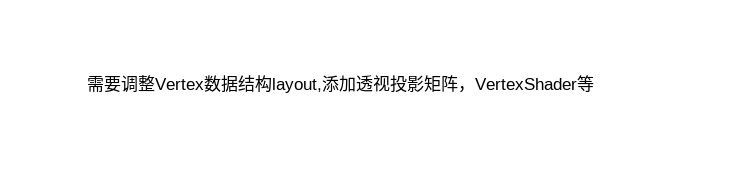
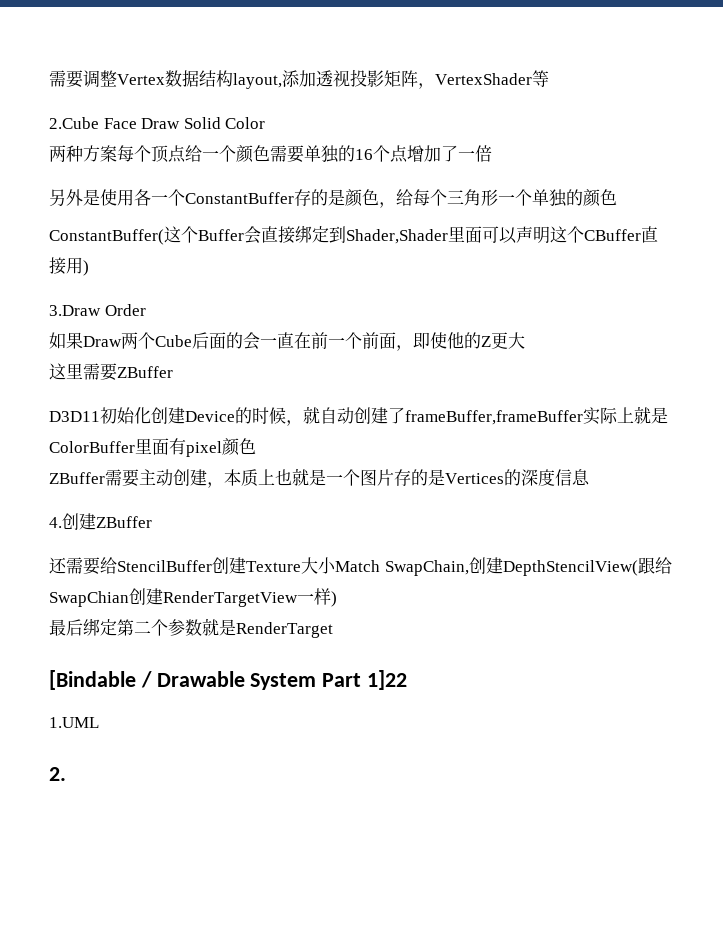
(594, 83) none -> [49,117,266,129] [49,145,492,163] [49,189,617,208] [49,225,658,245] [49,257,89,276] [49,304,146,316] [49,332,525,351] [49,363,173,381] [49,406,668,426] [49,438,256,457] [49,468,590,488] [49,513,152,530] [49,557,672,576] [49,588,337,607] [49,618,333,638] [49,670,408,690] [49,717,99,728] [49,767,66,781] // 2.Cube Face Draw Solid Color // 两种方案每个顶点给一个颜色需要单独的16个点增加了一倍 // 另外是使用各一个ConstantBuffer存的是颜色，给每个三角形一个单独的颜色 // ConstantBuffer(这个Buffer会直接绑定到Shader,Shader里面可以声明这个CBuffer直接用) // 3.Draw Order // 如果Draw两个Cube后面的会一直在前一个前面，即使他的Z更大 // 这里需要ZBuffer // D3D11初始化创建Device的时候，就自动创建了frameBuffer,frameBuffer实际上就是ColorBuffer里面有pixel颜色 // ZBuffer需要主动创建，本质上也就是一个图片存的是Vertices的深度信息 // 4.创建ZBuffer // 还需要给StencilBuffer创建Texture大小Match SwapChain,创建DepthStencilView(跟给SwapChian创建RenderTargetView一样) // 最后绑定第二个参数就是RenderTarget // [Bindable / Drawable System Part 1]22 // 1.UML // 2.

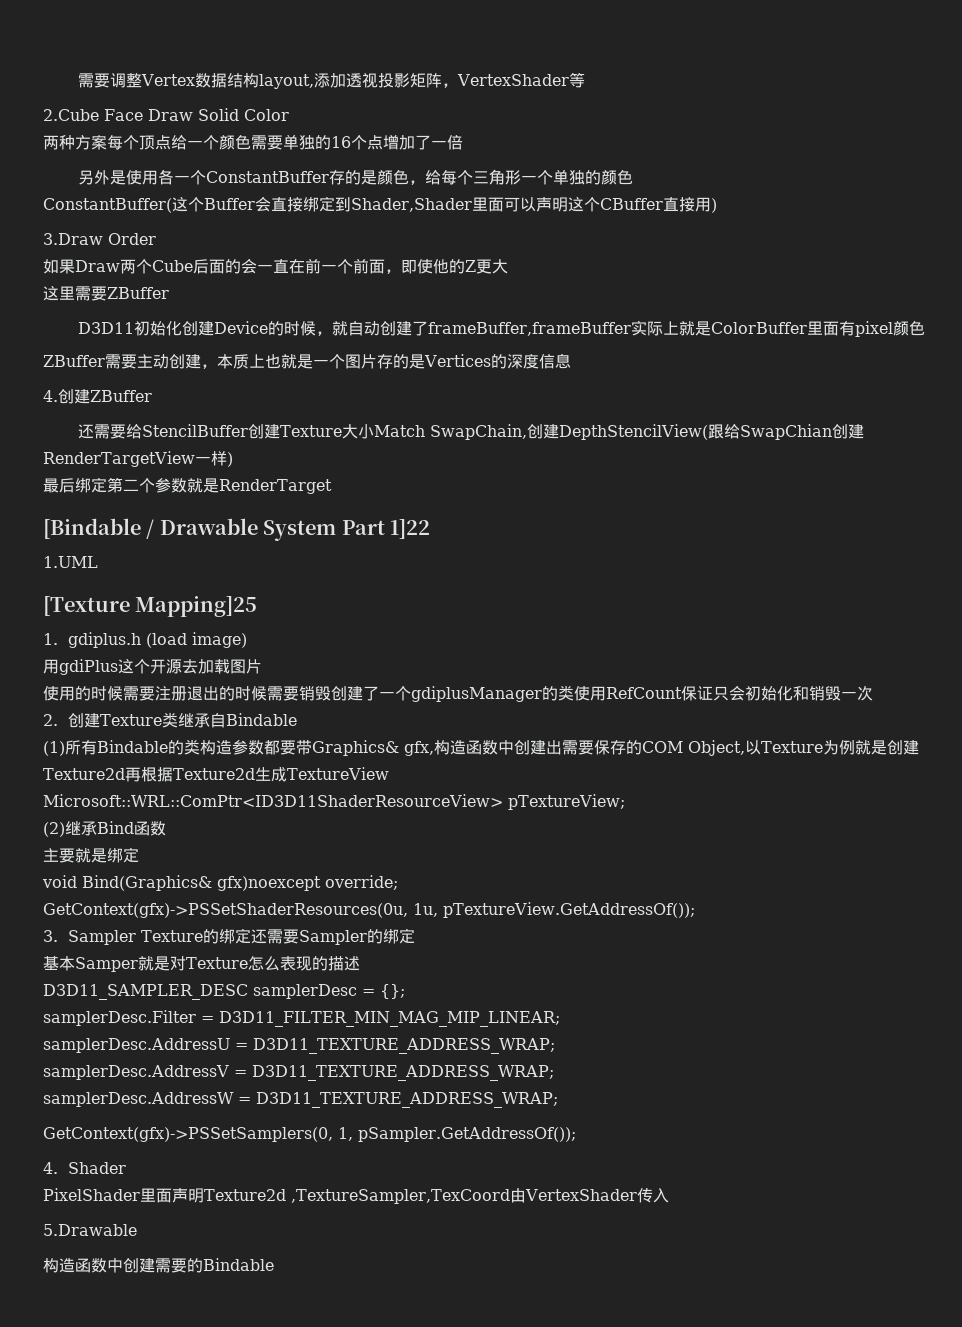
[49,767,66,781] 2. -> [43,596,258,617] [43,632,247,648] [43,659,262,675] [43,685,873,702] [43,712,297,728] [43,739,919,756] [43,767,389,782] [43,794,625,810] [43,821,166,837] [43,847,139,863] [42,875,398,891] [43,902,695,918] [43,928,415,945] [43,956,360,972] [43,984,405,1000] [43,1010,560,1027] [43,1038,555,1054] [43,1065,554,1081] [43,1092,558,1108] [43,1127,576,1142] [43,1162,126,1174] [43,1188,669,1204] [43,1224,137,1236] [43,1258,274,1273] [Texture Mapping]25 // 1. gdiplus.h (load image) // 用gdiPlus这个开源去加载图片 // 使用的时候需要注册退出的时候需要销毁创建了一个gdiplusManager的类使用RefCount保证只会初始化和销毁一次 // 2.创建Texture类继承自Bindable // (1)所有Bindable的类构造参数都要带Graphics& gfx,构造函数中创建出需要保存的COM Object,以Texture为例就是创建Texture2d再根据Texture2d生成TextureView // Microsoft::WRL::ComPtr<ID3D11ShaderResourceView> pTextureView; // (2)继承Bind函数 // 主要就是绑定 // void Bind(Graphics& gfx)noexcept override; // GetContext(gfx)->PSSetShaderResources(0u, 1u, pTextureView.GetAddressOf()); // 3. Sampler Texture的绑定还需要Sampler的绑定 // 基本Samper就是对Texture怎么表现的描述 // D3D11_SAMPLER_DESC samplerDesc = {}; // samplerDesc.Filter = D3D11_FILTER_MIN_MAG_MIP_LINEAR; // samplerDesc.AddressU = D3D11_TEXTURE_ADDRESS_WRAP; // samplerDesc.AddressV = D3D11_TEXTURE_ADDRESS_WRAP; // samplerDesc.AddressW = D3D11_TEXTURE_ADDRESS_WRAP; // GetContext(gfx)->PSSetSamplers(0, 1, pSampler.GetAddressOf()); // 4. Shader // PixelShader里面声明Texture2d ,TextureSampler,TexCoord由VertexShader传入 // 5.Drawable // 构造函数中创建需要的Bindable

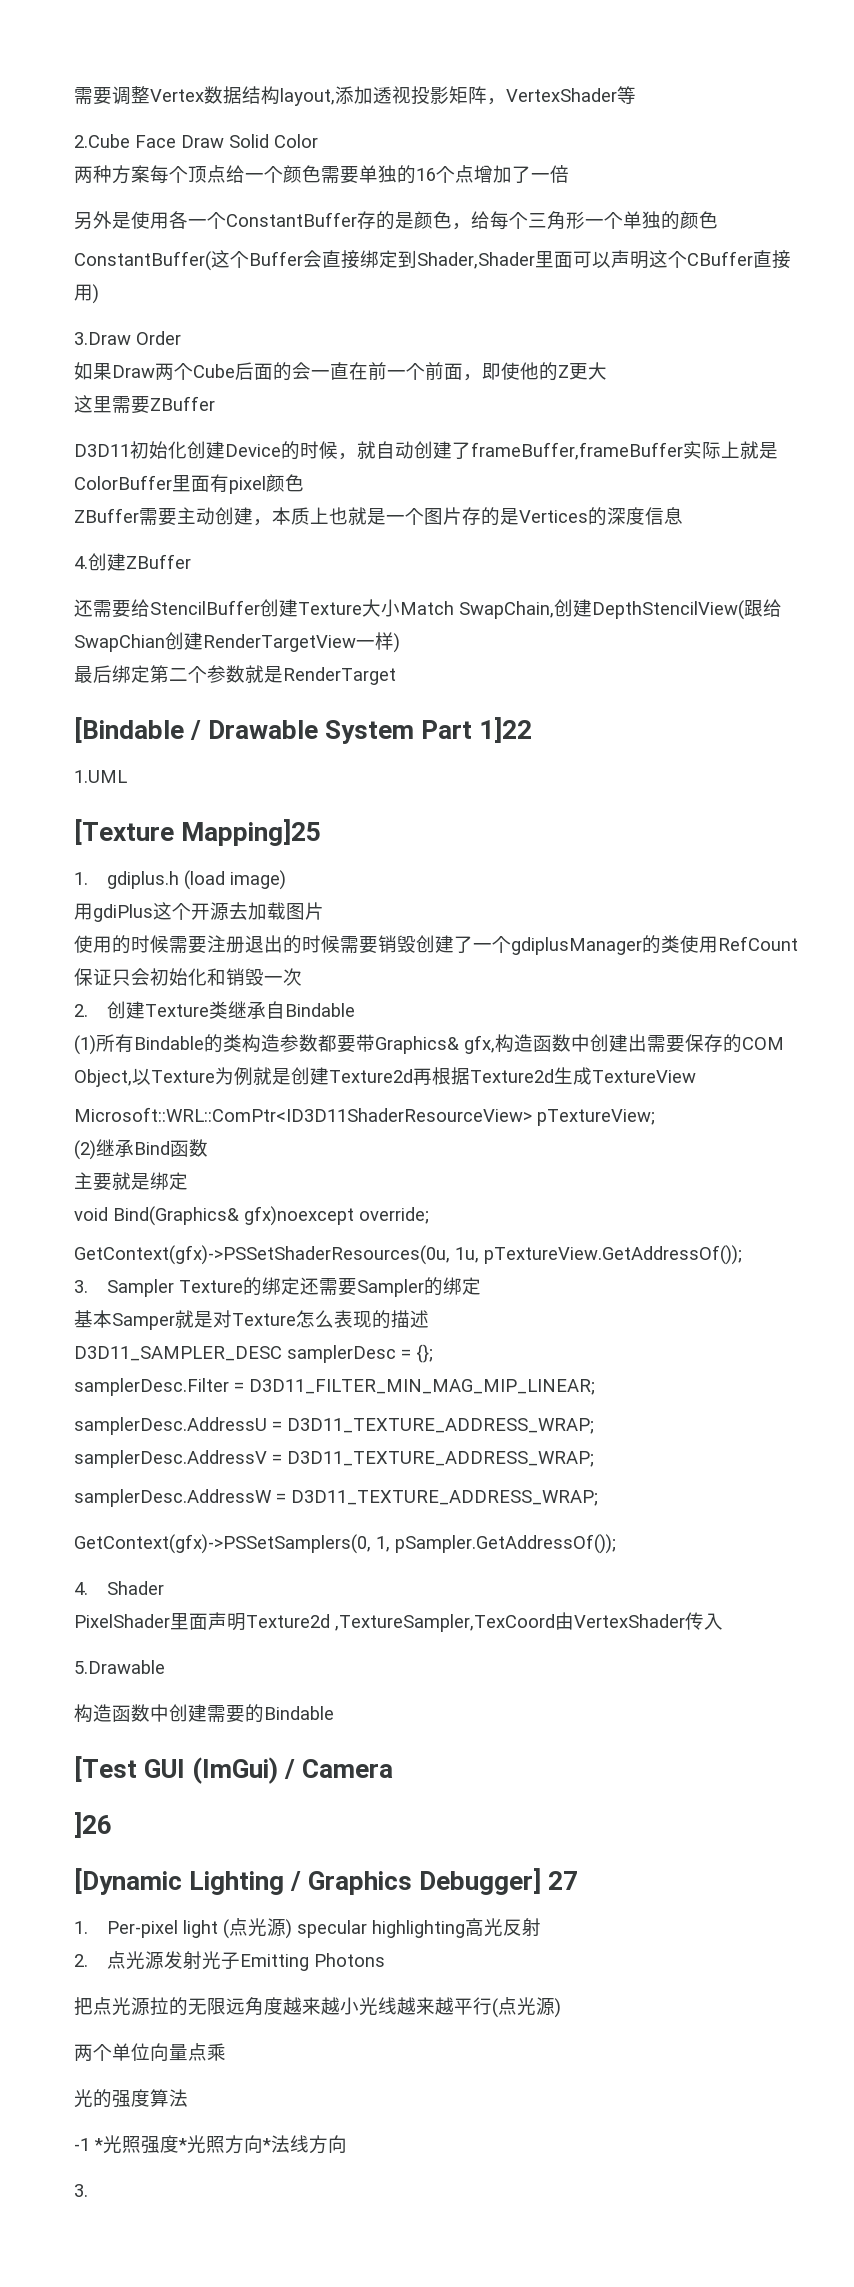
(274, 1264) none -> [74,1756,394,1784] [74,1812,112,1838] [74,1868,579,1895] [74,1918,541,1939] [74,1951,385,1971] [74,1997,561,2018] [74,2043,226,2061] [74,2089,188,2108] [74,2135,347,2154] [74,2184,88,2197] // [Test GUI (ImGui) / Camera // ]26 // [Dynamic Lighting / Graphics Debugger] 27 // 1. Per-pixel light (点光源) specular highlighting高光反射 // 2.点光源发射光子Emitting Photons // 把点光源拉的无限远角度越来越小光线越来越平行(点光源) // 两个单位向量点乘 // 光的强度算法 // -1 *光照强度*光照方向*法线方向 // 3.

